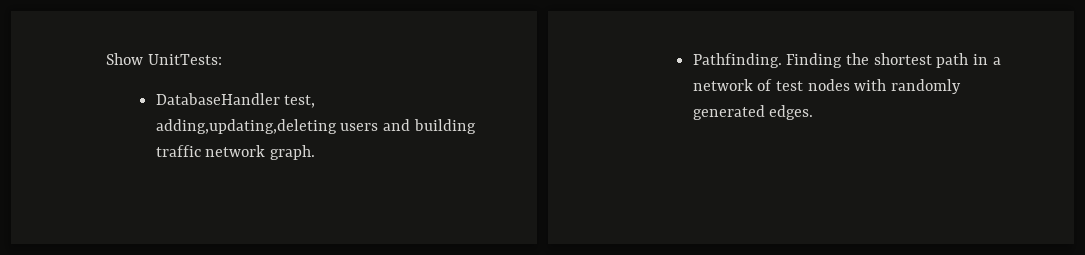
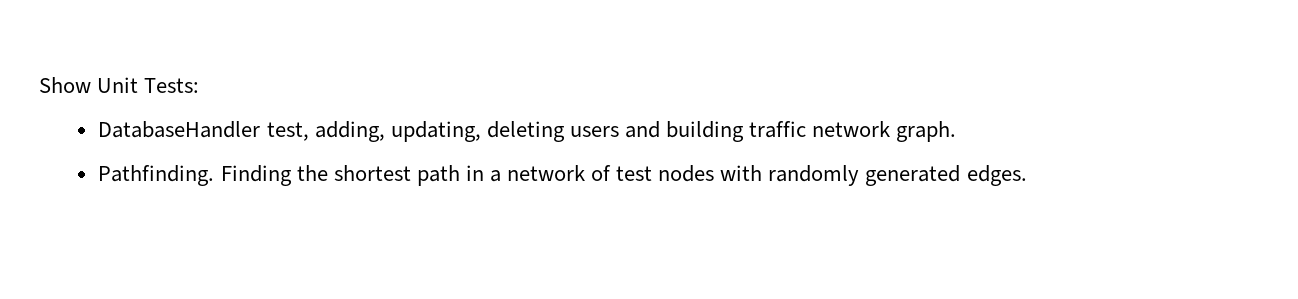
[147,54,222,65] UnitTests: -> [97,77,200,93] Unit Tests:
[155,119,337,134] adding,updating,deleting -> [314,121,565,142] adding, updating, deleting

